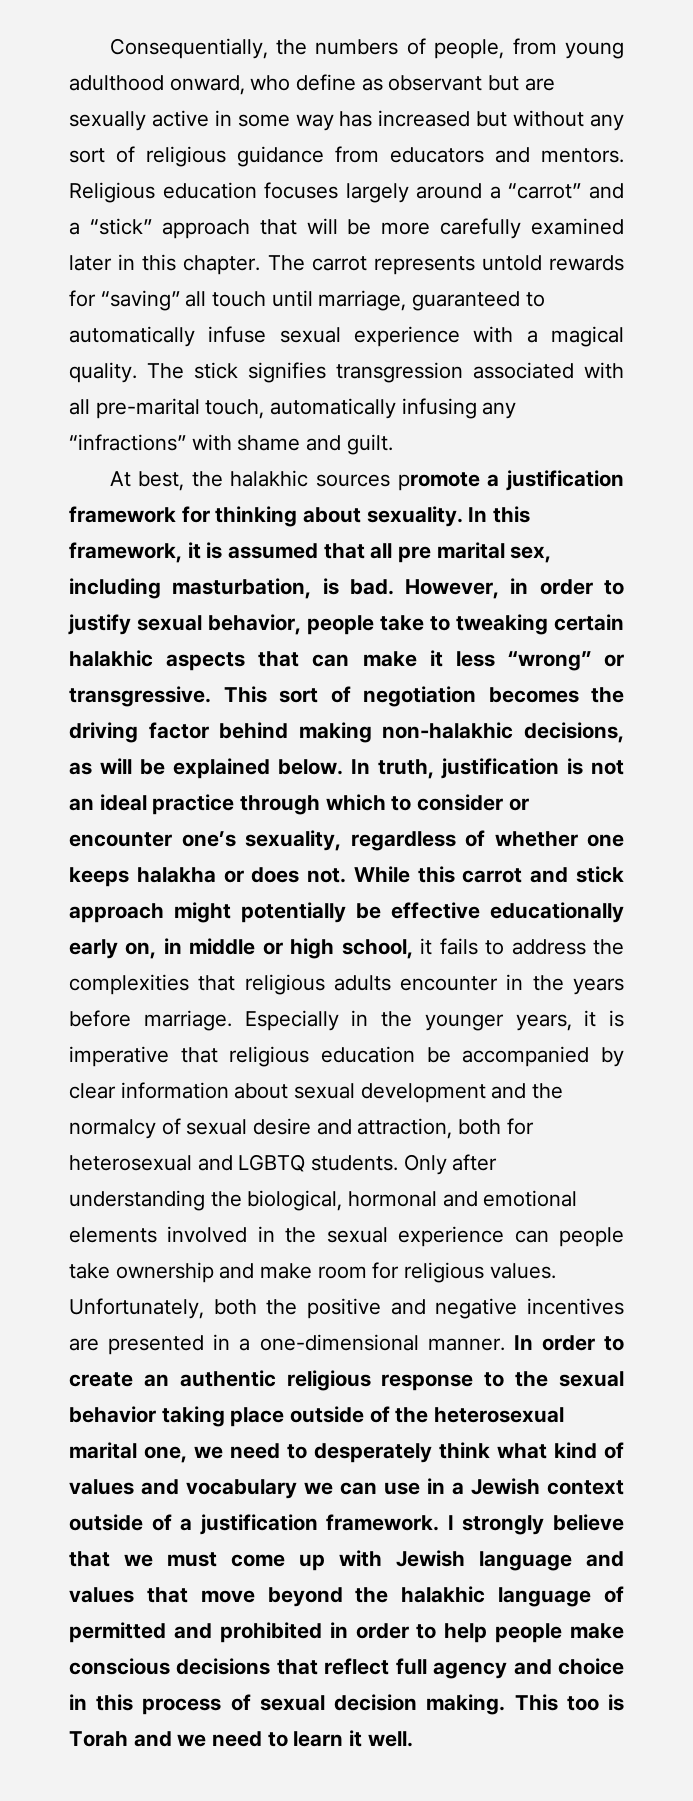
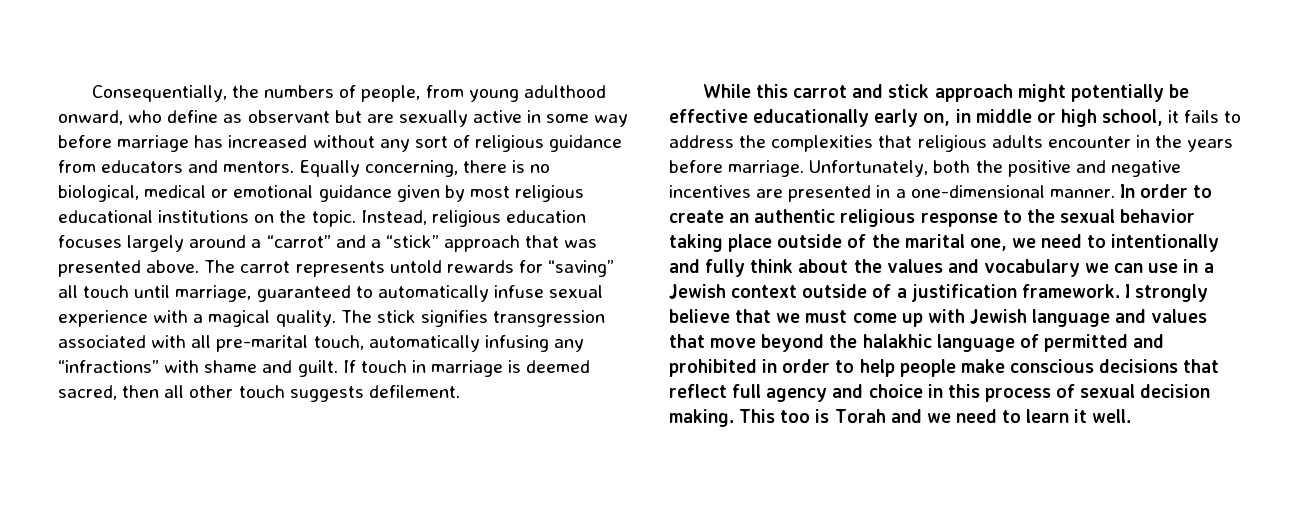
(334, 122) none -> [58,135,190,152] before marriage
[476,111,508,127] but -> (308, 141) none
[69,182,155,203] Religious -> [299,160,551,177] [58,185,585,202] [58,210,501,227] Equally concerning, there is no biological, medical or emotional guidance given by most religious educational institutions on the topic. Instead, religious
[306,218,624,239] [69,254,261,275] will be more carefully examined later in this chapter. -> [564,239,598,248] [58,260,200,277] was presented above.
[109,470,624,491] [69,506,531,527] [69,542,552,563] [69,578,624,599] [68,614,624,635] [69,650,624,671] [69,686,624,707] [69,722,624,743] [69,758,624,779] [69,794,529,815] [69,830,624,851] [69,867,347,887] // At best, the halakhic sources promote a justification framework for thinking about sexuality. In this framework, it is assumed that all pre marital sex, including masturbation, is bad. However, in order to justify sexual behavior, people take to tweaking certain halakhic aspects that can make it less “wrong” or transgressive. This sort of negotiation becomes the driving factor behind making non-halakhic decisions, as will be explained below. In truth, justification is not an ideal practice through which to consider or encounter one’s sexuality, regardless of whether one keeps halakha or does not. -> [342,360,591,377] [58,385,460,402] If touch in marriage is deemed sacred, then all other touch suggests defilement. //
[244,1010,624,1031] [69,1046,624,1067] [69,1082,564,1103] [69,1118,534,1139] [69,1154,498,1175] [69,1190,578,1211] [69,1226,624,1247] [69,1262,556,1283] Especially in the younger years, it is imperative that religious education be accompanied by clear information about sexual development and the normalcy of sexual desire and attraction, both for heterosexual and LGBTQ students. Only after understanding the biological, hormonal and emotional elements involved in the sexual experience can people take ownership and make room for religious values. -> (805, 168) none
[434,1407,565,1423] heterosexual -> (900, 241) none
[314,1442,624,1463] desperately think what kind of -> [1111,234,1220,252] [669,259,882,277] intentionally and fully think about the

